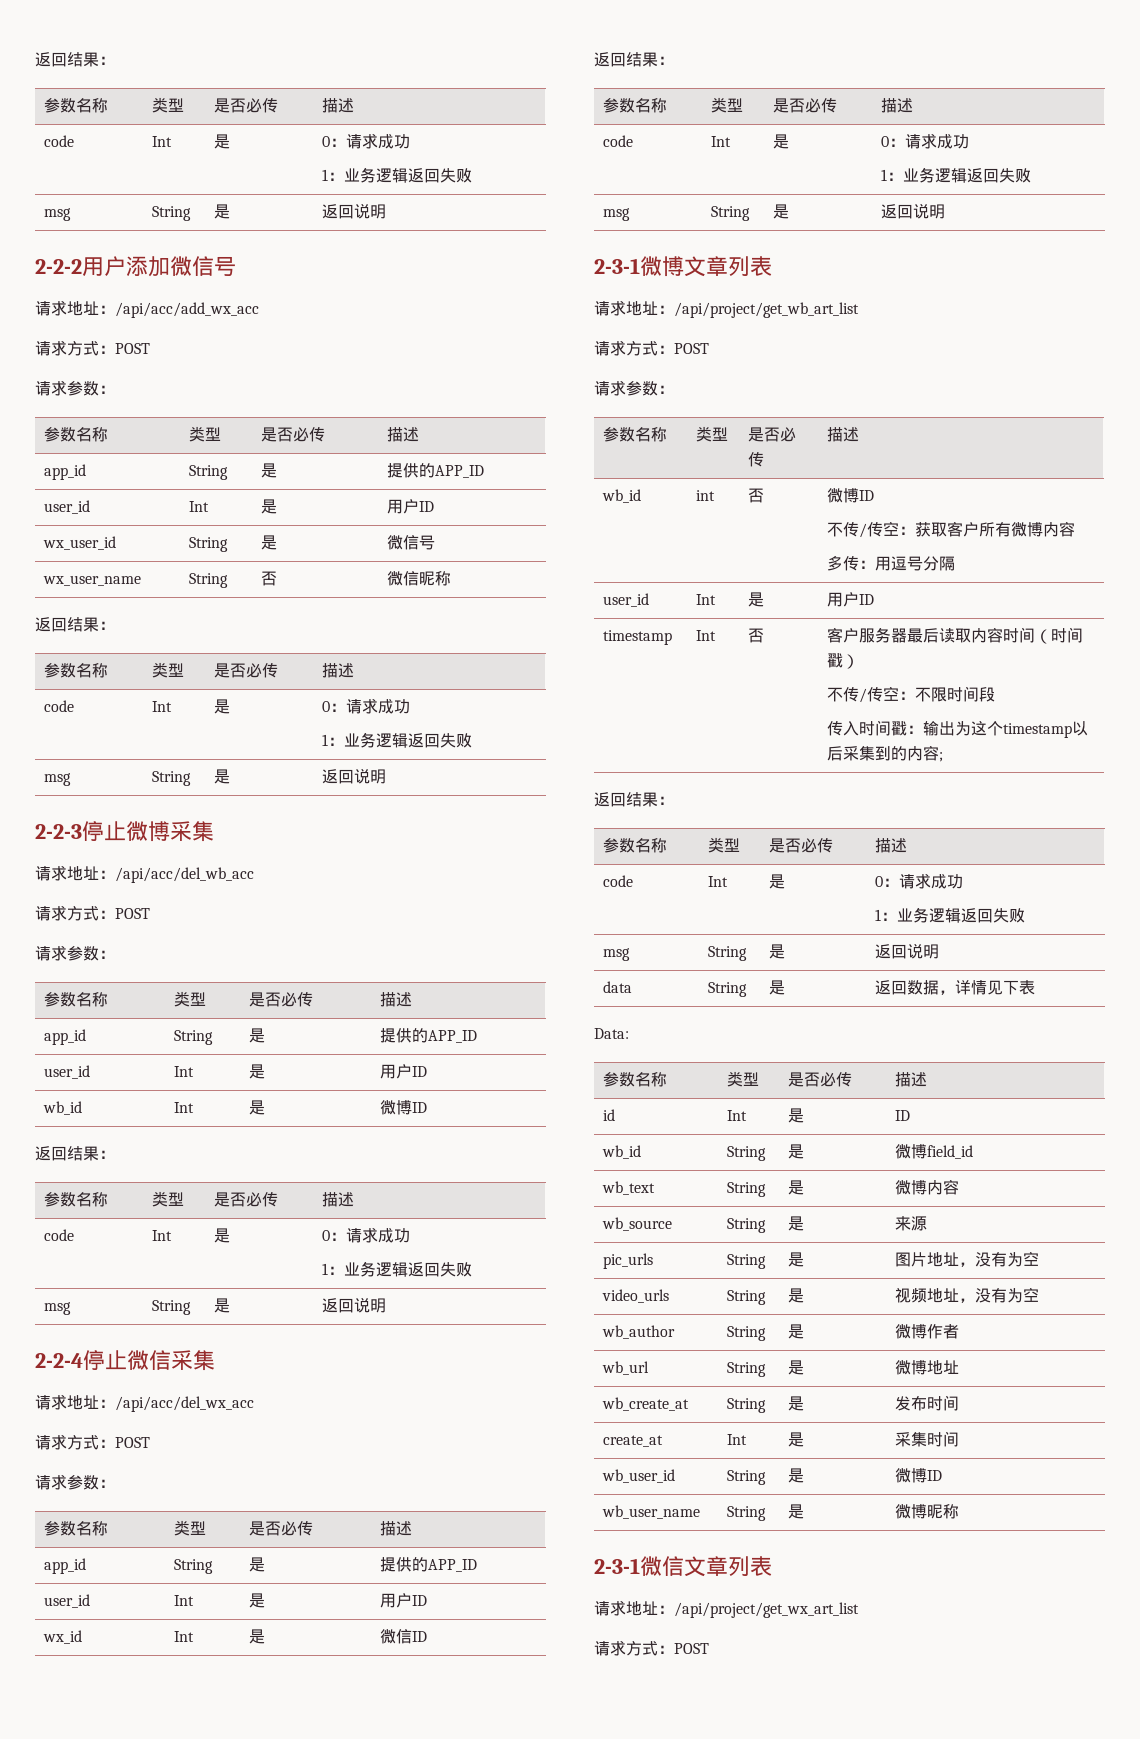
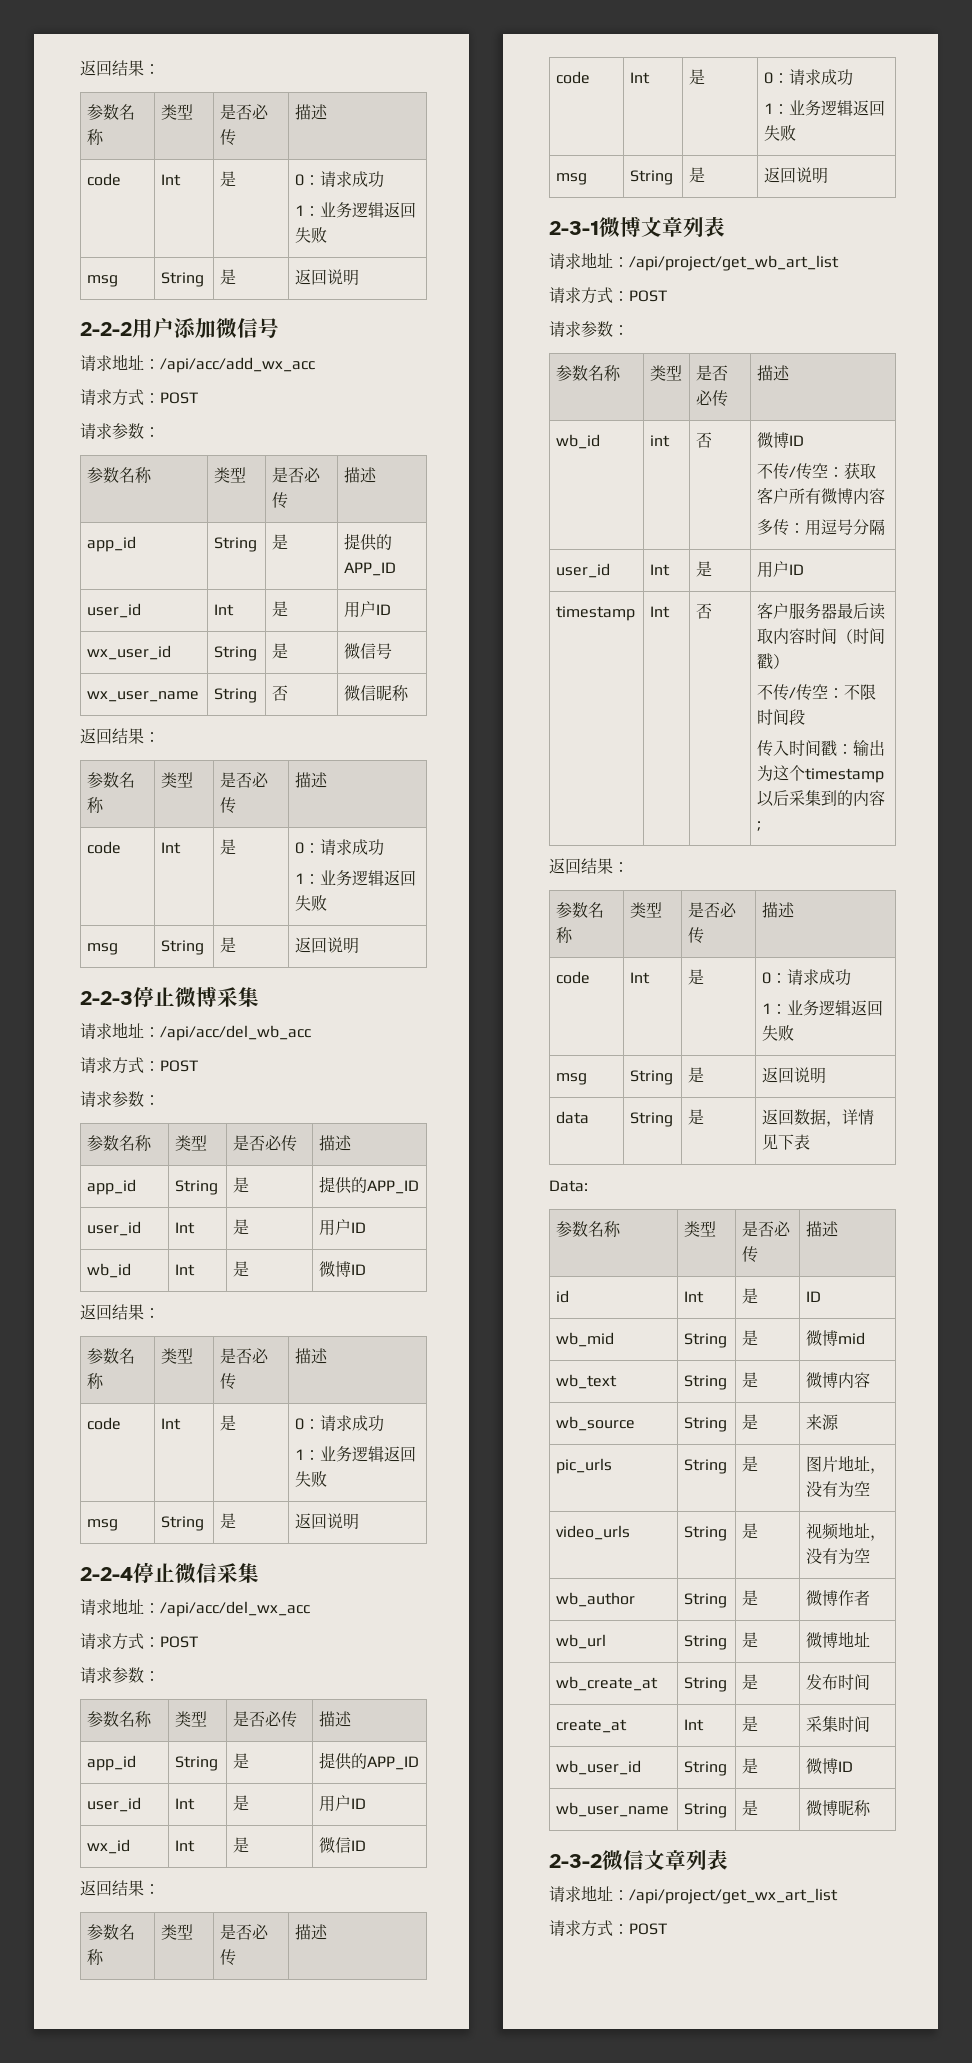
[602,1145,642,1159] [727,1146,767,1161] [788,1144,805,1159] [895,1144,974,1159] wb_id | String | 是 | 微博field_id -> [556,1332,615,1347] [684,1333,728,1348] [742,1330,759,1346] [806,1330,866,1346] wb_mid | String | 是 | 微博mid
[594,1558,640,1574] 2-3-1 -> [549,1854,602,1868] 2-3-2

